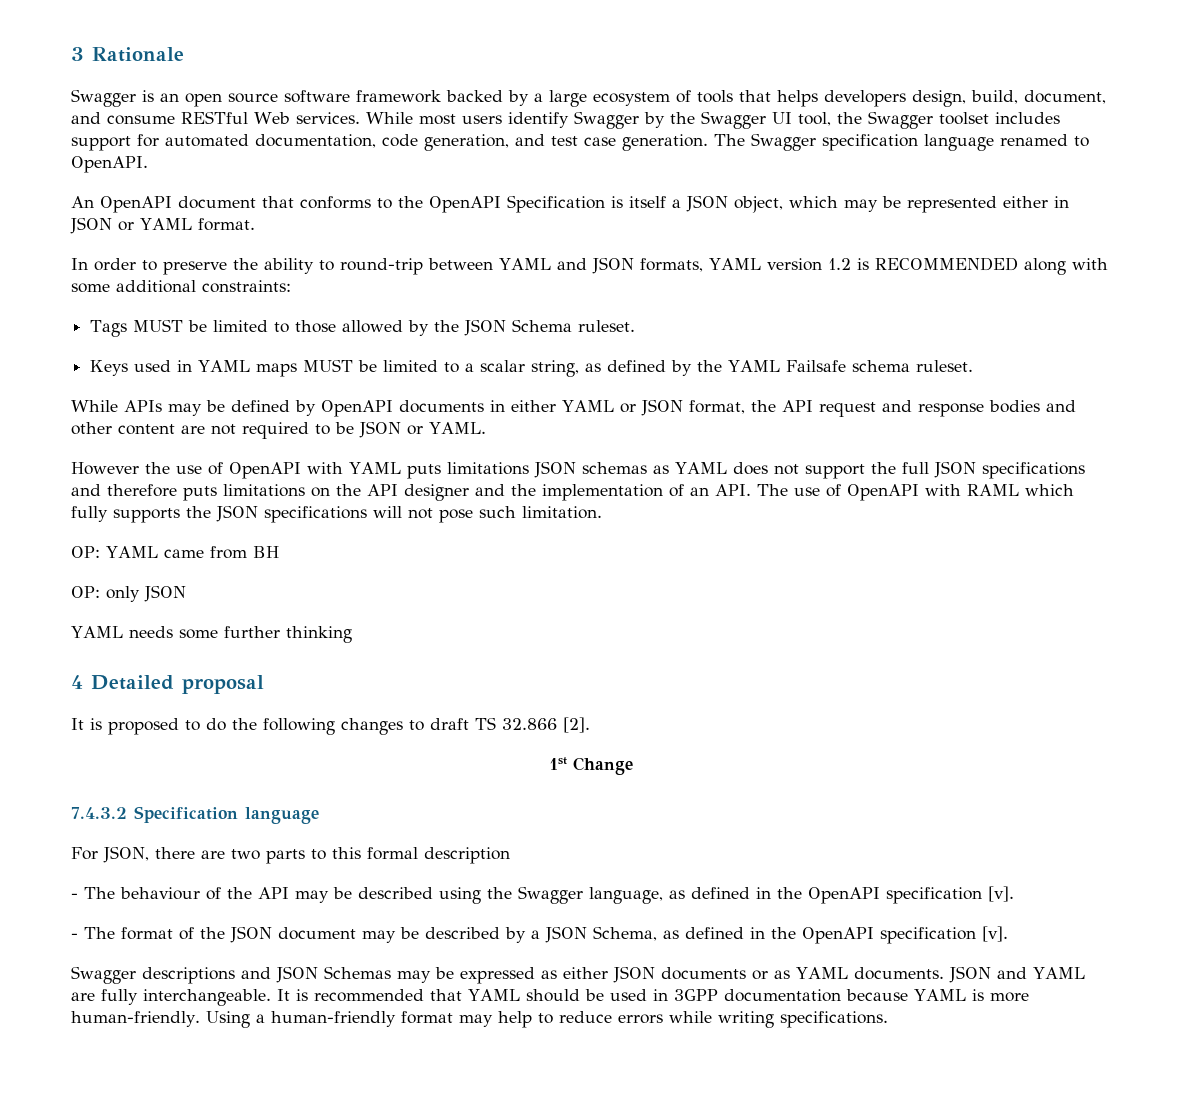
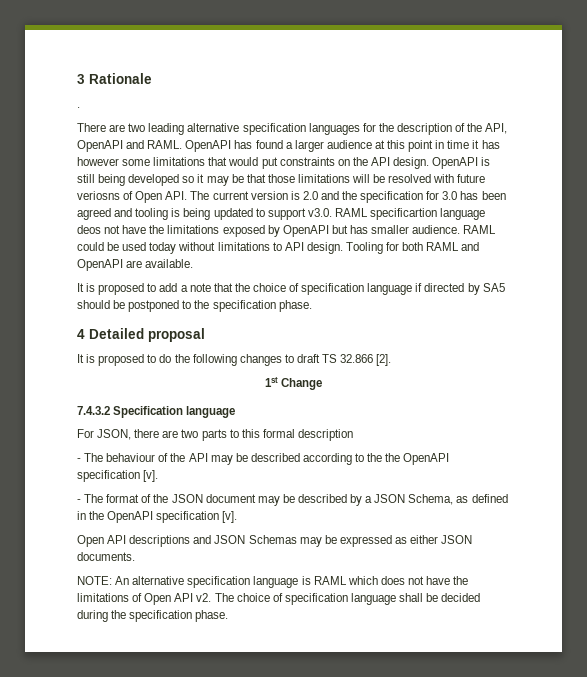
[71,89,1106,107] [71,111,1060,129] [71,133,1089,151] [71,156,148,173] [71,195,1069,213] [70,217,255,234] [71,257,1108,275] [71,280,291,293] [90,319,636,337] [90,359,974,377] [71,399,1076,417] [71,421,486,439] [71,461,1085,479] [71,484,1074,501] [71,505,602,523] [71,546,279,559] [71,585,186,602] [71,626,352,643] Swagger is an open source software framework backed by a large ecosystem of tools that helps developers design, build, document, and consume RESTful Web services. While most users identify Swagger by the Swagger UI tool, the Swagger toolset includes support for automated documentation, code generation, and test case generation. The Swagger specification language renamed to OpenAPI. // An OpenAPI document that conforms to the OpenAPI Specification is itself a JSON object, which may be represented either in JSON or YAML format. // In order to preserve the ability to round-trip between YAML and JSON formats, YAML version 1.2 is RECOMMENDED along with some additional constraints: // Tags MUST be limited to those allowed by the JSON Schema ruleset. // Keys used in YAML maps MUST be limited to a scalar string, as defined by the YAML Failsafe schema ruleset. // While APIs may be defined by OpenAPI documents in either YAML or JSON format, the API request and response bodies and other content are not required to be JSON or YAML. // However the use of OpenAPI with YAML puts limitations JSON schemas as YAML does not support the full JSON specifications and therefore puts limitations on the API designer and the implementation of an API. The use of OpenAPI with RAML which fully supports the JSON specifications will not pose such limitation. // OP: YAML came from BH // OP: only JSON // YAML needs some further thinking -> [77,107,80,108] [77,123,508,135] [77,140,500,152] [77,157,491,169] [77,174,486,186] [77,191,506,203] [77,208,486,220] [77,225,497,237] [77,242,480,254] [77,259,194,271] [77,283,505,295] [77,300,312,312] . // There are two leading alternative specification languages for the description of the API, OpenAPI and RAML. OpenAPI has found a larger audience at this point in time it has however some limitations that would put constraints on the API design. OpenAPI is still being developed so it may be that those limitations will be resolved with future veriosns of Open API. The current version is 2.0 and the specification for 3.0 has been agreed and tooling is being updated to support v3.0. RAML specificartion language deos not have the limitations exposed by OpenAPI but has smaller audience. RAML could be used today without limitations to API design. Tooling for both RAML and OpenAPI are available. // It is proposed to add a note that the choice of specification language if directed by SA5 should be postponed to the specification phase.
[439,886,771,904] using the Swagger language, as defined in -> [302,453,383,465] according to the
[71,966,136,984] Swagger -> [77,535,127,547] Open API
[661,966,1085,983] [71,989,1029,1006] [71,1011,888,1028] documents or as YAML documents. JSON and YAML are fully interchangeable. It is recommended that YAML should be used in 3GPP documentation because YAML is more human-friendly. Using a human-friendly format may help to reduce errors while writing specifications. -> [77,552,135,561] [77,576,469,588] [77,593,481,605] [77,610,229,622] documents. // NOTE: An alternative specification language is RAML which does not have the limitations of Open API v2. The choice of specification language shall be decided during the specification phase.

